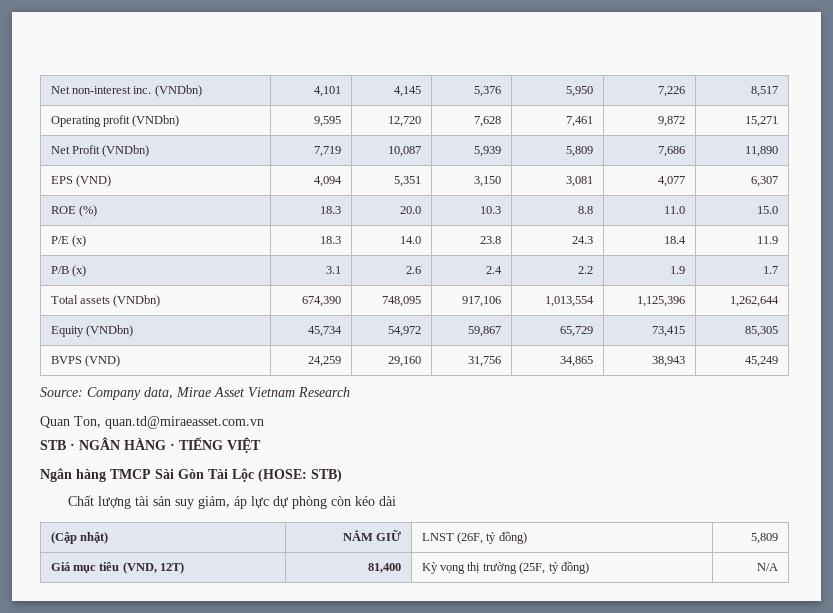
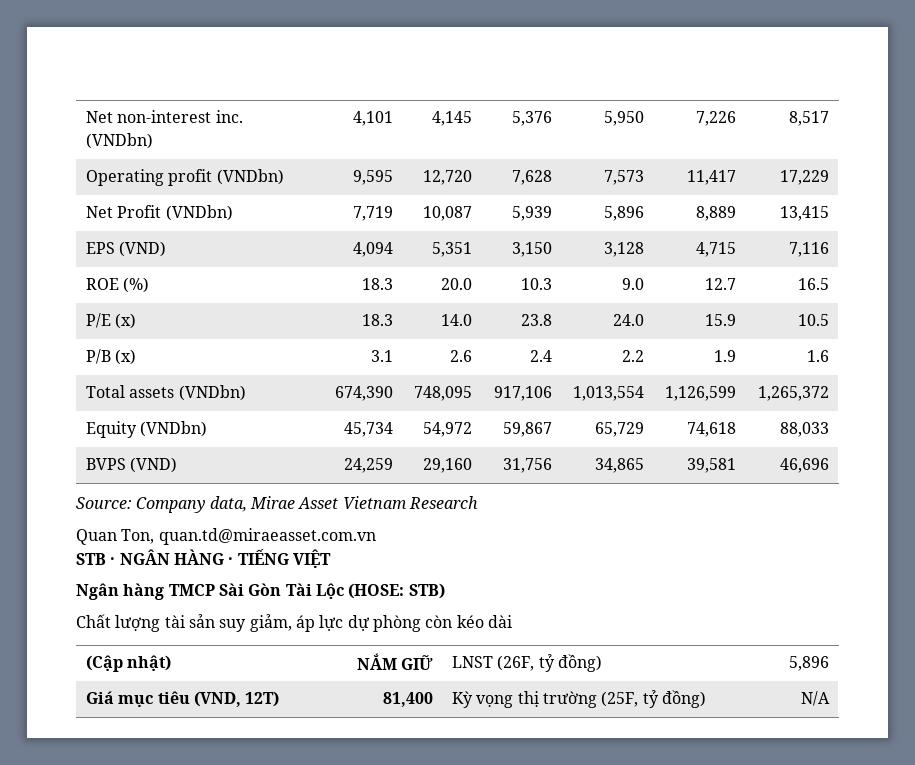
[566,116,594,127] [658,116,686,127] [745,116,779,127] 7,461 | 9,872 | 15,271 -> [603,170,644,185] [686,170,736,185] [779,170,829,185] 7,573 | 11,417 | 17,229
[566,146,594,157] [658,146,686,157] [745,146,779,157] 5,809 | 7,686 | 11,890 -> [603,206,644,221] [695,206,736,221] [779,206,829,221] 5,896 | 8,889 | 13,415
[566,176,594,187] [658,176,686,187] [751,176,779,187] 3,081 | 4,077 | 6,307 -> [603,242,644,257] [695,242,736,257] [788,242,829,257] 3,128 | 4,715 | 7,116
[578,206,594,214] [664,206,686,214] [757,206,779,214] 8.8 | 11.0 | 15.0 -> [621,278,644,290] [704,278,736,290] [797,278,829,290] 9.0 | 12.7 | 16.5
[572,236,594,244] [664,236,687,244] [757,236,779,244] 24.3 | 18.4 | 11.9 -> [612,314,644,326] [704,314,736,326] [797,314,829,326] 24.0 | 15.9 | 10.5
[763,266,779,274] 1.7 -> [806,350,829,362] 1.6
[637,296,686,307] [730,296,780,307] 1,125,396 | 1,262,644 -> [664,386,736,401] [757,386,829,401] 1,126,599 | 1,265,372
[652,326,686,337] [745,326,779,337] 73,415 | 85,305 -> [686,422,736,437] [779,422,829,437] 74,618 | 88,033
[652,356,686,367] [745,356,779,367] 38,943 | 45,249 -> [686,458,736,473] [779,458,829,473] 39,581 | 46,696
[751,533,779,544] 5,809 -> [788,656,829,671] 5,896

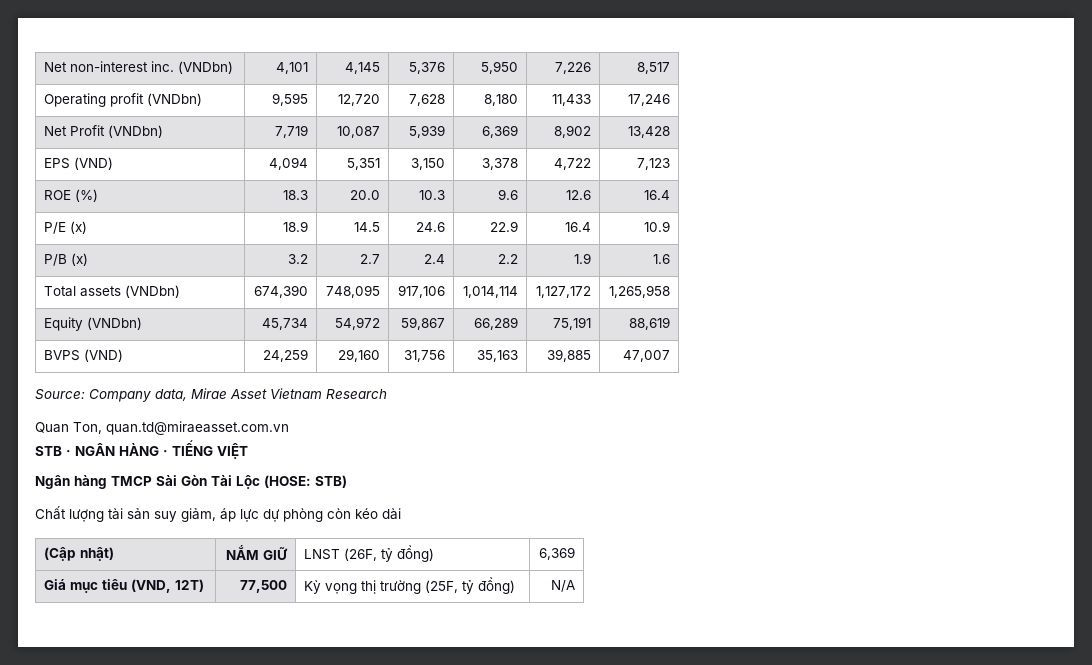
[603,170,644,185] [686,170,736,185] [779,170,829,185] 7,573 | 11,417 | 17,229 -> [484,94,519,106] [552,94,592,106] [628,94,671,106] 8,180 | 11,433 | 17,246
[603,206,644,221] [695,206,736,221] [779,206,829,221] 5,896 | 8,889 | 13,415 -> [482,125,519,138] [554,125,592,138] [628,126,671,138] 6,369 | 8,902 | 13,428
[603,242,644,257] [695,242,736,257] [788,242,829,257] 3,128 | 4,715 | 7,116 -> [482,158,519,170] [554,158,592,170] [637,158,671,170] 3,378 | 4,722 | 7,123
[621,278,644,290] [704,278,736,290] [797,278,829,290] 9.0 | 12.7 | 16.5 -> [498,189,519,200] [566,190,592,200] [644,190,671,200] 9.6 | 12.6 | 16.4
[361,314,393,326] [440,314,472,326] [520,314,552,326] [612,314,644,326] [704,314,736,326] [797,314,829,326] 18.3 | 14.0 | 23.8 | 24.0 | 15.9 | 10.5 -> [283,221,309,232] [354,222,381,232] [416,222,446,232] [490,221,519,232] [565,222,592,232] [644,221,671,232] 18.9 | 14.5 | 24.6 | 22.9 | 16.4 | 10.9
[370,350,393,362] [449,350,472,362] 3.1 | 2.6 -> [288,254,309,264] [360,254,381,264] 3.2 | 2.7
[572,386,644,401] [664,386,736,401] [757,386,829,401] 1,013,554 | 1,126,599 | 1,265,372 -> [463,286,519,298] [536,286,592,298] [609,285,671,298] 1,014,114 | 1,127,172 | 1,265,958
[594,422,644,437] [686,422,736,437] [779,422,829,437] 65,729 | 74,618 | 88,033 -> [474,317,519,330] [553,317,592,330] [629,317,671,330] 66,289 | 75,191 | 88,619
[594,458,644,473] [686,458,736,473] [779,458,829,473] 34,865 | 39,581 | 46,696 -> [477,350,519,362] [547,349,592,362] [623,350,671,362] 35,163 | 39,885 | 47,007
[788,656,829,671] 5,896 -> [539,547,576,560] 6,369
[382,692,433,707] 81,400 -> [240,580,288,593] 77,500

